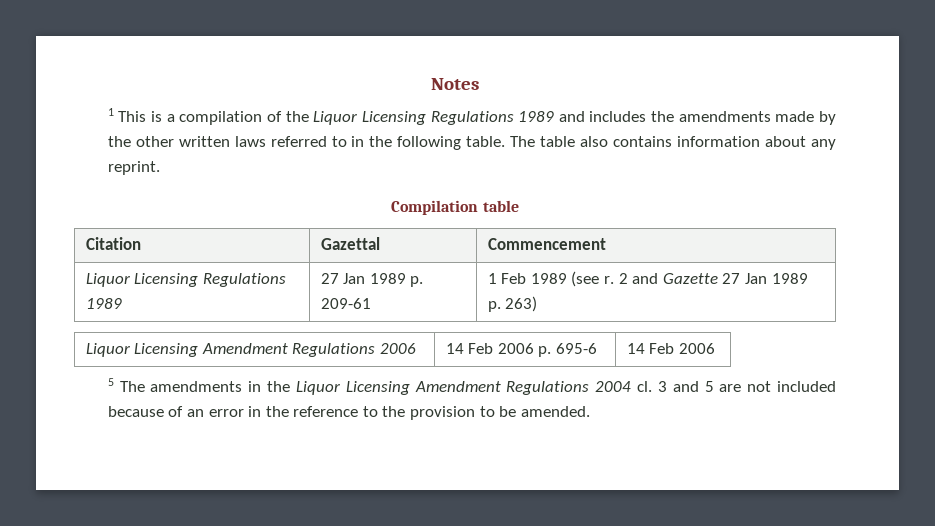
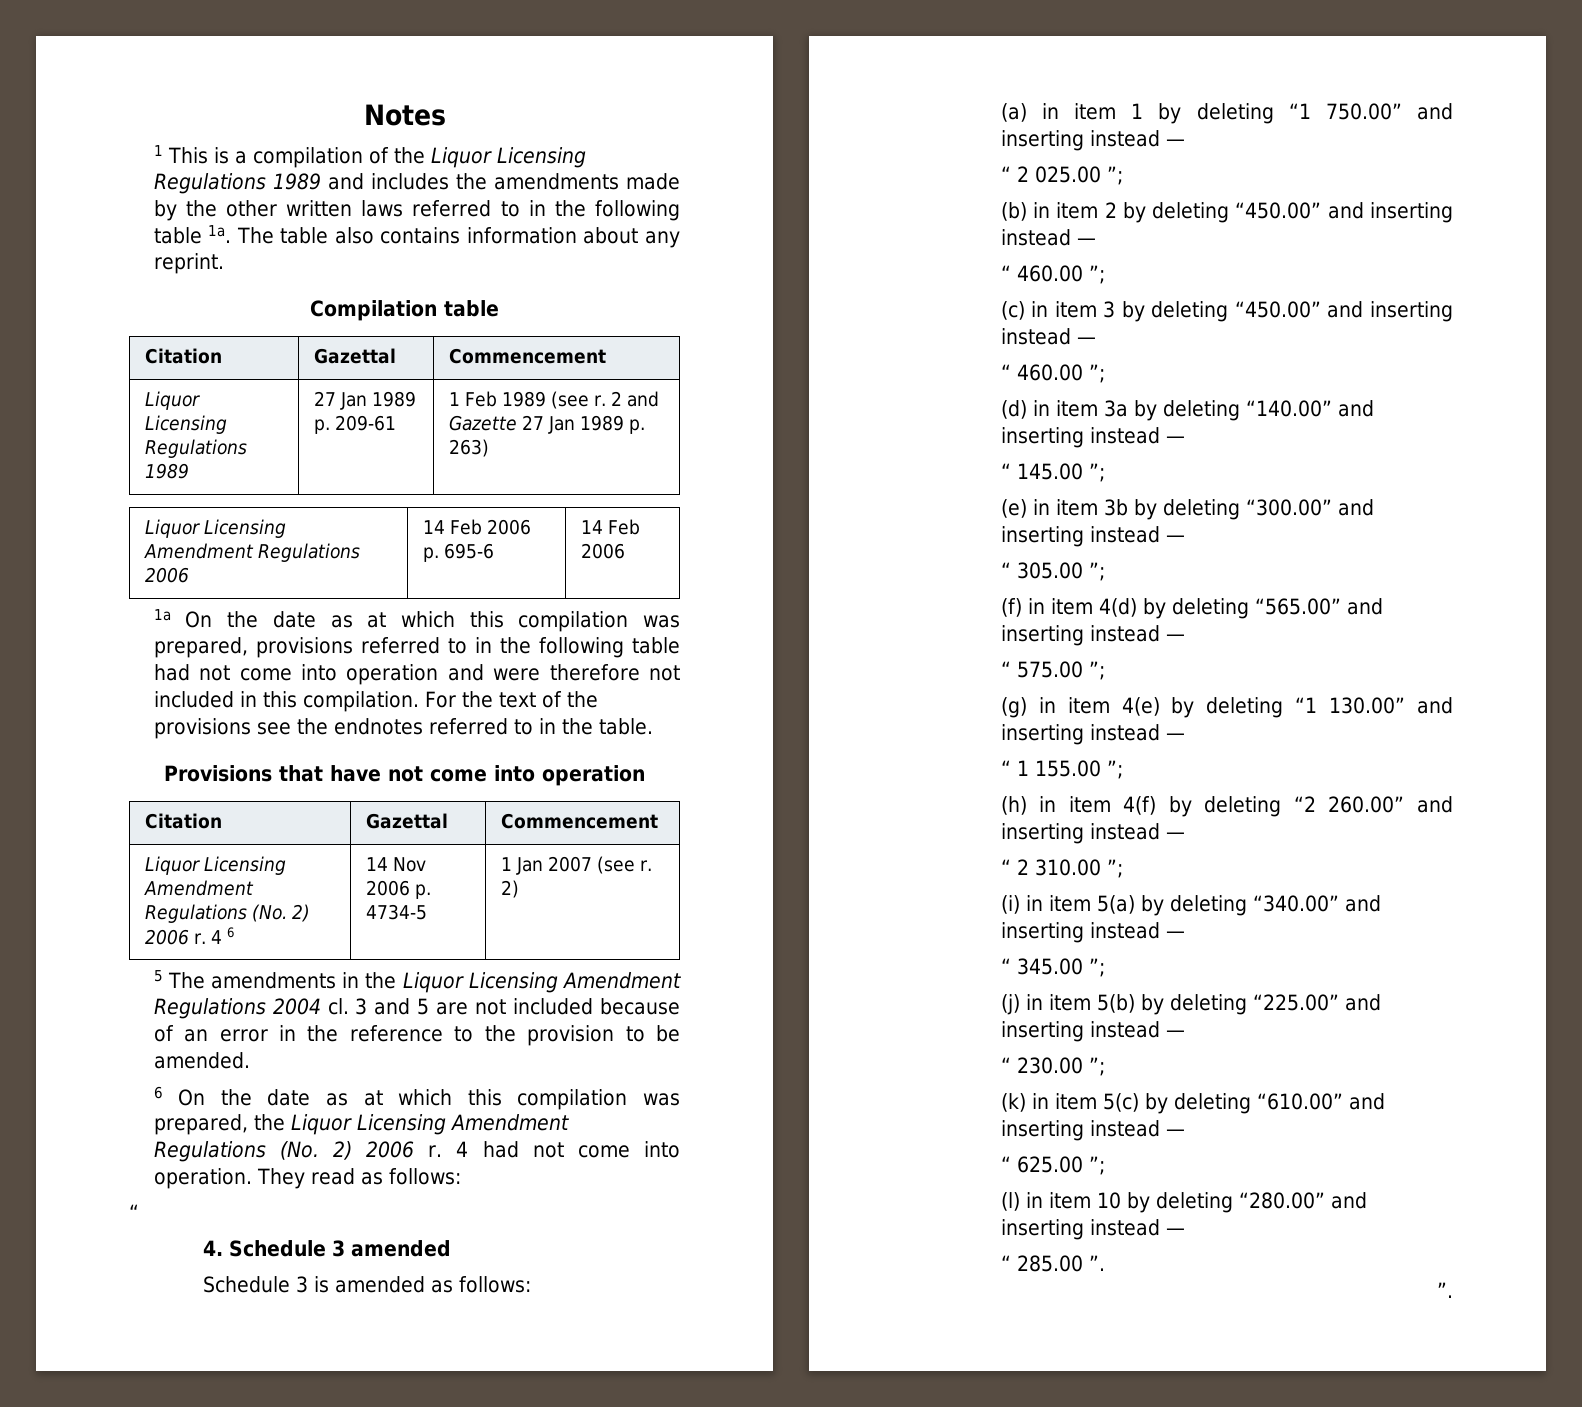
[466,136,506,147] table. -> [153,225,232,244] table 1a.
(715, 348) none -> [153,609,680,632] [153,637,680,658] [153,664,680,685] [153,691,598,712] [153,718,653,739] [164,765,645,786] [144,813,222,829] [365,813,448,829] [500,813,658,829] [144,856,286,875] [143,880,254,896] [144,904,310,923] [144,927,234,945] [365,857,426,872] [365,880,431,899] [365,904,427,920] [500,856,652,875] [500,880,519,898] // 1a On the date as at which this compilation was prepared, provisions referred to in the following table had not come into operation and were therefore not included in this compilation. For the text of the provisions see the endnotes referred to in the table. // Provisions that have not come into operation // Citation | Gazettal | Commencement // Liquor Licensing Amendment Regulations (No. 2) 2006 r. 4 6 | 14 Nov 2006 p. 4734-5 | 1 Jan 2007 (see r. 2)
(590, 411) none -> [153,1086,680,1110] [153,1114,569,1135] [153,1141,680,1162] [153,1168,461,1189] [129,1204,139,1220] [203,1240,452,1257] [203,1276,532,1293] [1000,103,1453,124] [1000,130,1185,151] [1000,166,1123,185] [1000,202,1453,223] [1000,229,1096,246] [1000,265,1105,284] [1000,301,1453,322] [1000,328,1096,345] [1000,364,1105,383] [1000,400,1374,421] [1000,427,1185,448] [1000,463,1105,482] [1000,499,1374,520] [1000,526,1185,547] [1000,562,1105,581] [1000,598,1383,619] [1000,625,1185,646] [1000,661,1105,680] [1000,697,1453,718] [1000,724,1185,745] [1000,760,1123,779] [1000,796,1453,817] [1000,823,1185,844] [1000,859,1123,878] [1000,895,1381,916] [1000,922,1185,943] [1000,958,1105,977] [1000,994,1381,1015] [1000,1021,1185,1042] [1000,1057,1105,1076] [1000,1093,1385,1114] [1000,1120,1185,1141] [1000,1156,1105,1175] [1000,1192,1367,1213] [1000,1219,1185,1240] [1000,1255,1105,1272] [1437,1282,1453,1298] // 6 On the date as at which this compilation was prepared, the Liquor Licensing Amendment Regulations (No. 2) 2006 r. 4 had not come into operation. They read as follows: // “ // 4. Schedule 3 amended // Schedule 3 is amended as follows: // (a) in item 1 by deleting “1 750.00” and inserting instead — // “ 2 025.00 ”; // (b) in item 2 by deleting “450.00” and inserting instead — // “ 460.00 ”; // (c) in item 3 by deleting “450.00” and inserting instead — // “ 460.00 ”; // (d) in item 3a by deleting “140.00” and inserting instead — // “ 145.00 ”; // (e) in item 3b by deleting “300.00” and inserting instead — // “ 305.00 ”; // (f) in item 4(d) by deleting “565.00” and inserting instead — // “ 575.00 ”; // (g) in item 4(e) by deleting “1 130.00” and inserting instead — // “ 1 155.00 ”; // (h) in item 4(f) by deleting “2 260.00” and inserting instead — // “ 2 310.00 ”; // (i) in item 5(a) by deleting “340.00” and inserting instead — // “ 345.00 ”; // (j) in item 5(b) by deleting “225.00” and inserting instead — // “ 230.00 ”; // (k) in item 5(c) by deleting “610.00” and inserting instead — // “ 625.00 ”; // (l) in item 10 by deleting “280.00” and inserting instead — // “ 285.00 ”. // ”.

